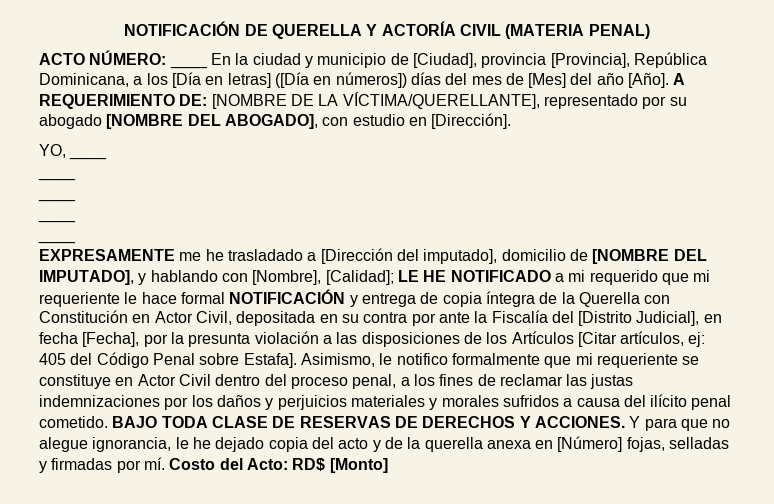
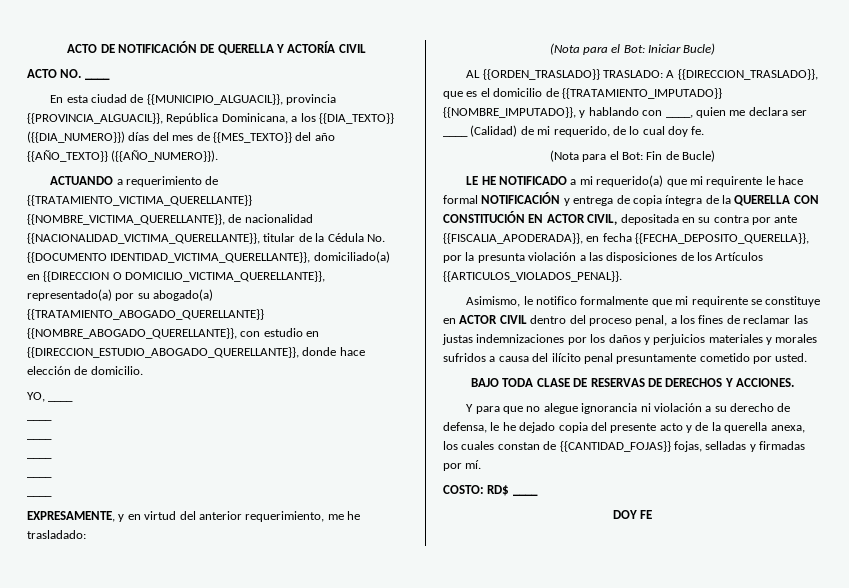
(124, 28) none -> [67,44,115,53] ACTO DE
[505,24,650,39] [39,50,167,65] [169,65,208,69] [210,52,707,68] [39,72,407,88] (MATERIA PENAL) // ACTO NÚMERO: ____ En la ciudad y municipio de [Ciudad], provincia [Provincia], República Dominicana, a los [Día en letras] ([Día en números]) -> [27,69,82,78] [84,78,110,80] [50,94,337,105] [27,113,394,124] [27,131,125,143] // ACTO NO. ____ // En esta ciudad de {{MUNICIPIO_ALGUACIL}}, provincia {{PROVINCIA_ALGUACIL}}, República Dominicana, a los {{DIA_TEXTO}} ({{DIA_NUMERO}})
[528,73,567,88] [Mes] -> [212,132,292,143] {{MES_TEXTO}}
[628,73,686,88] [39,92,687,109] [39,113,512,129] [Año]. A REQUERIMIENTO DE: [NOMBRE DE LA VÍCTIMA/QUERELLANTE], representado por su abogado [NOMBRE DEL ABOGADO], con estudio en [Dirección]. -> [27,150,219,162] [50,176,219,187] [27,195,252,206] [27,214,313,225] [27,233,385,244] [27,251,390,263] [27,271,326,282] [27,289,214,301] [27,309,264,320] [27,328,320,339] [27,347,365,358] [27,366,143,375] {{AÑO_TEXTO}} ({{AÑO_NUMERO}}). // ACTUANDO a requerimiento de {{TRATAMIENTO_VICTIMA_QUERELLANTE}} {{NOMBRE_VICTIMA_QUERELLANTE}}, de nacionalidad {{NACIONALIDAD_VICTIMA_QUERELLANTE}}, titular de la Cédula No. {{DOCUMENTO IDENTIDAD_VICTIMA_QUERELLANTE}}, domiciliado(a) en {{DIRECCION O DOMICILIO_VICTIMA_QUERELLANTE}}, representado(a) por su abogado(a) {{TRATAMIENTO_ABOGADO_QUERELLANTE}} {{NOMBRE_ABOGADO_QUERELLANTE}}, con estudio en {{DIRECCION_ESTUDIO_ABOGADO_QUERELLANTE}}, donde hace elección de domicilio.
[39,248,707,264] [39,270,394,285] EXPRESAMENTE me he trasladado a [Dirección del imputado], domicilio de [NOMBRE DEL IMPUTADO], y hablando con [Nombre], [Calidad]; -> [27,495,52,497] [27,511,360,522] [27,530,86,539] [549,43,716,55] [466,69,818,80] [443,88,722,99] [443,107,807,118] [443,125,705,137] [549,150,716,162] ____ // EXPRESAMENTE, y en virtud del anterior requerimiento, me he trasladado: // (Nota para el Bot: Iniciar Bucle) // AL {{ORDEN_TRASLADO}} TRASLADO: A {{DIRECCION_TRASLADO}}, que es el domicilio de {{TRATAMIENTO_IMPUTADO}} {{NOMBRE_IMPUTADO}}, y hablando con ____, quien me declara ser ____ (Calidad) de mi requerido, de lo cual doy fe. // (Nota para el Bot: Fin de Bucle) //
[589,270,711,285] [39,292,120,307] requerido que mi requeriente -> [596,175,763,187] requerido(a) que mi requirente
[578,292,671,307] [39,310,232,325] Querella con Constitución en Actor Civil, -> [734,195,819,206] [443,211,618,225] QUERELLA CON CONSTITUCIÓN EN ACTOR CIVIL,
[474,310,700,326] la Fiscalía del [Distrito Judicial], -> [443,233,583,244] {{FISCALIA_APODERADA}},
[82,332,140,347] [Fecha], -> [635,233,810,244] {{FECHA_DEPOSITO_QUERELLA}},
[577,331,706,347] [39,352,297,368] [Citar artículos, ej: 405 del Código Penal sobre Estafa]. -> [443,271,622,282] {{ARTICULOS_VIOLADOS_PENAL}}. //
[596,353,678,368] requeriente -> [691,296,748,307] requirente
[137,374,211,386] Actor Civil -> [459,315,527,324] ACTOR CIVIL
[39,416,108,428] cometido. -> [616,353,808,364] presuntamente cometido por usted. //
(625, 422) none -> (794, 382) //
[92,437,172,452] ignorancia, -> [581,403,791,414] [443,422,487,433] ignorancia ni violación a su derecho de defensa,
(334, 443) none -> [610,423,657,433] presente
[486,436,623,452] anexa en [Número] -> [770,425,805,433] [443,441,671,452] anexa, los cuales constan de {{CANTIDAD_FOJAS}}
[169,458,388,473] Costo del Acto: RD$ [Monto] -> [443,485,538,496] [612,510,653,519] // COSTO: RD$ ____ // DOY FE

